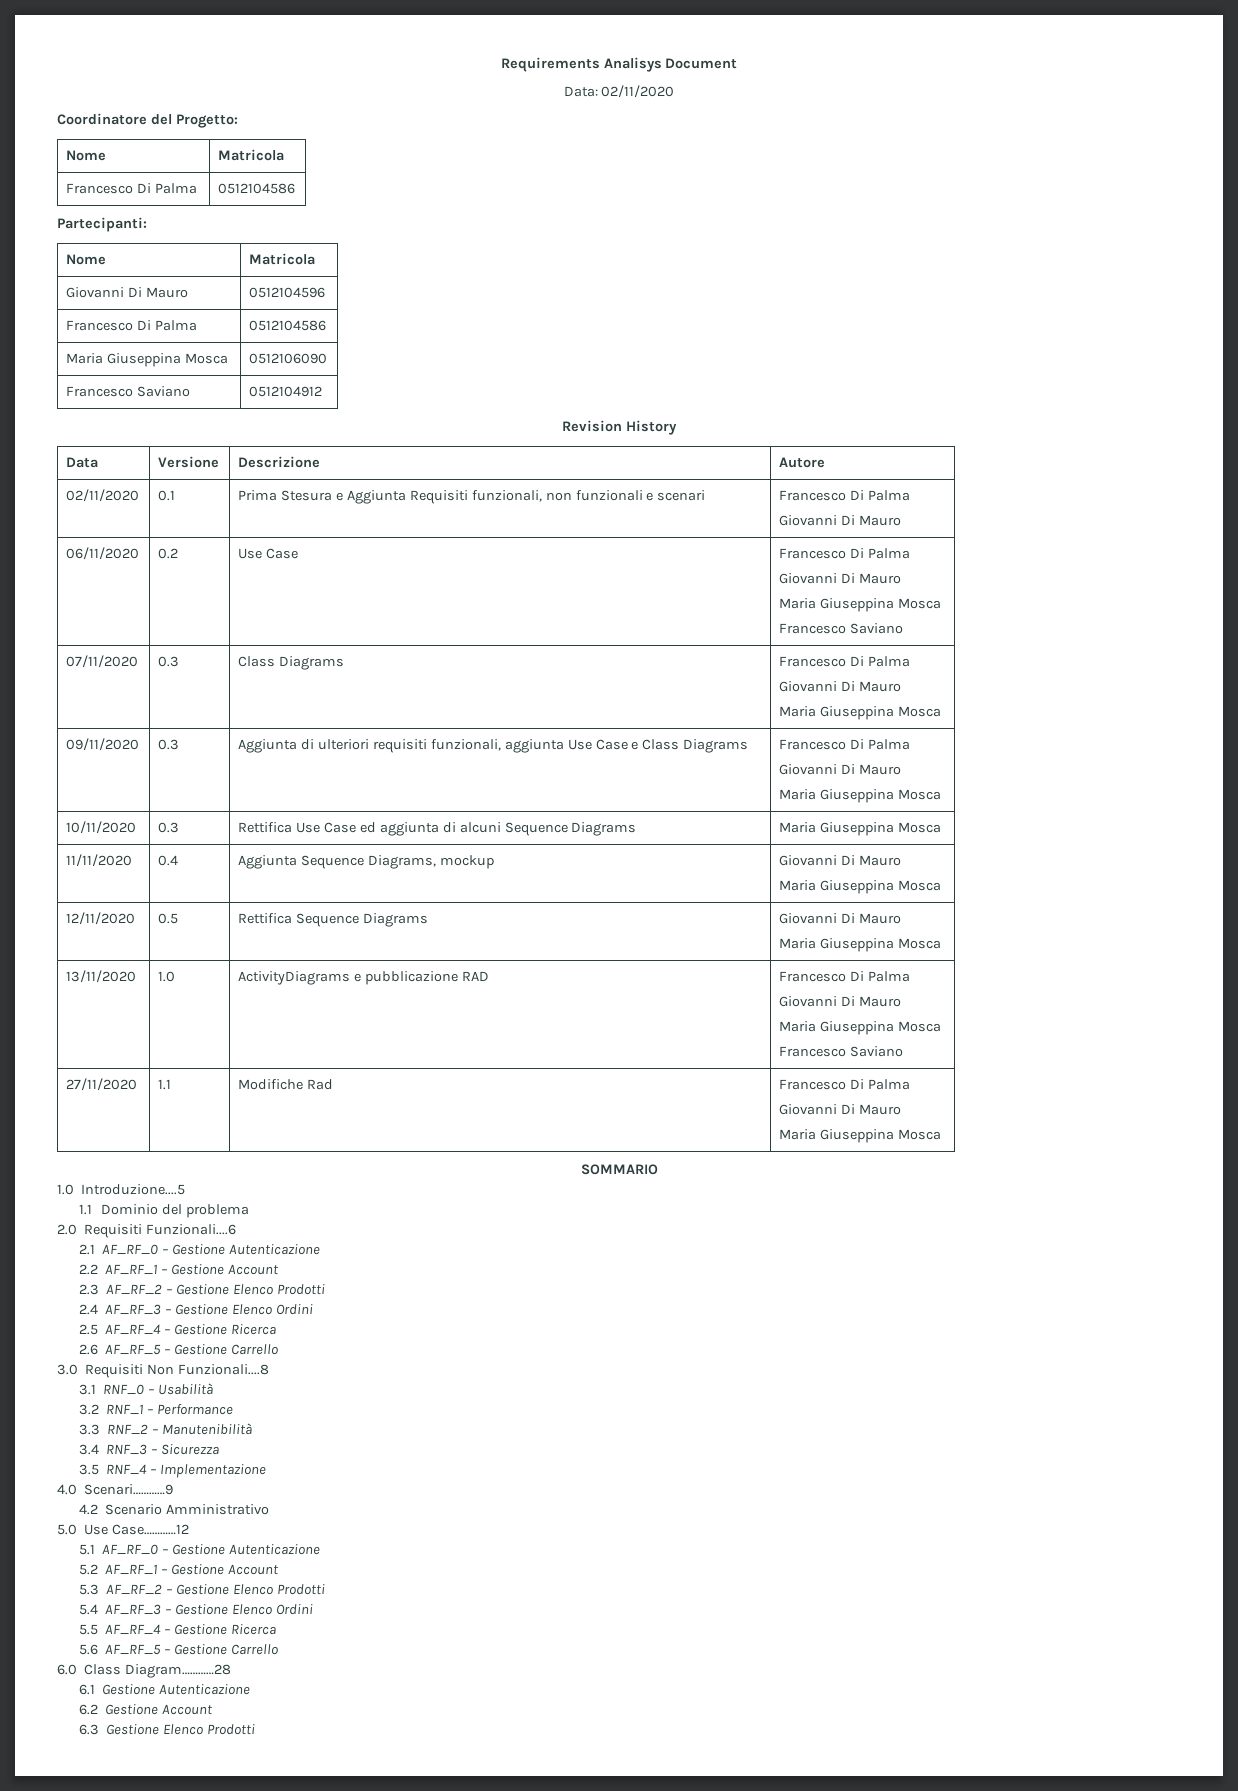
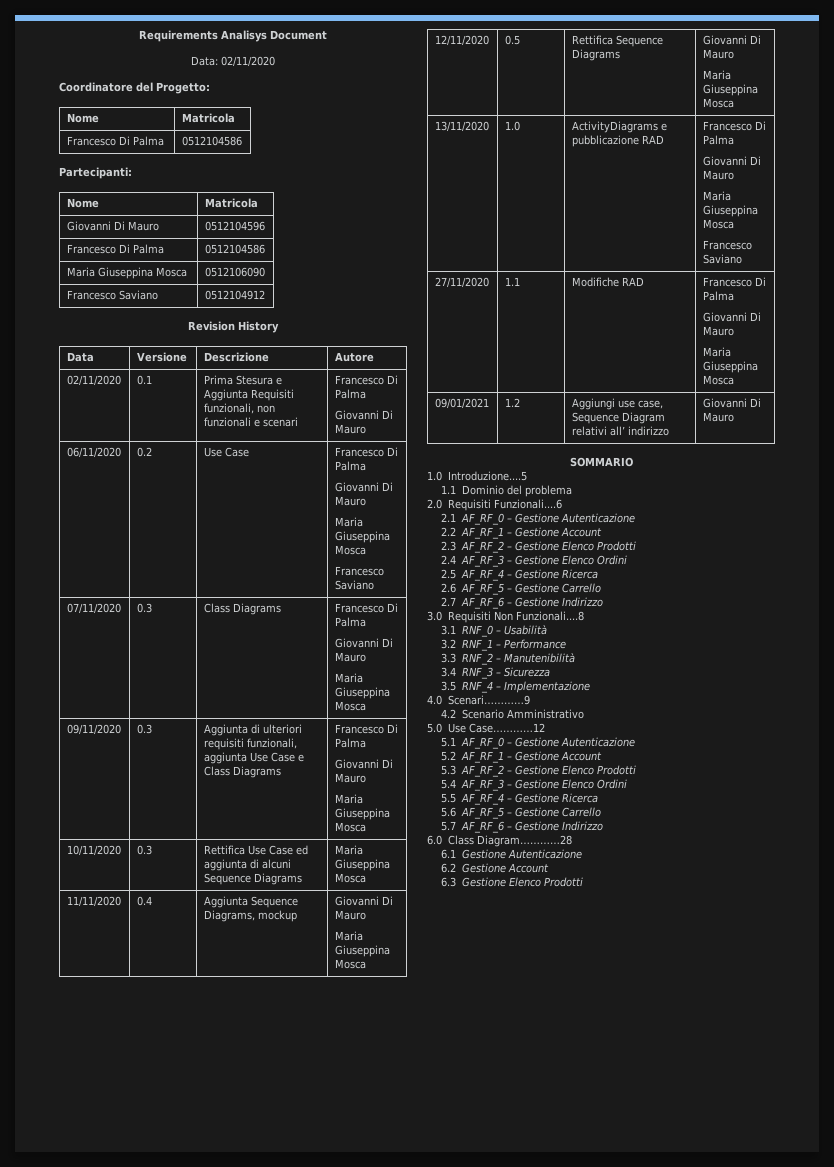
[307,1079,334,1090] [779,1079,910,1090] [779,1104,901,1115] [779,1129,941,1143] Rad | Francesco Di Palma // Giovanni Di Mauro // Maria Giuseppina Mosca -> [621,277,644,286] [702,277,766,287] [702,291,734,301] [702,312,761,322] [702,326,734,336] [702,347,731,357] [702,361,758,373] [702,375,734,385] [434,398,489,409] [504,398,520,407] [571,398,663,410] [571,412,665,424] [571,426,669,436] [702,398,761,408] [702,412,734,422] RAD | Francesco Di Palma // Giovanni Di Mauro // Maria Giuseppina Mosca // 09/01/2021 | 1.2 | Aggiungi use case, Sequence Diagram relativi all’ indirizzo | Giovanni Di Mauro
(280, 1349) none -> [441,597,603,609] // 2.7 AF_RF_6 – Gestione Indirizzo
(280, 1649) none -> [441,821,603,833] // 5.7 AF_RF_6 – Gestione Indirizzo

